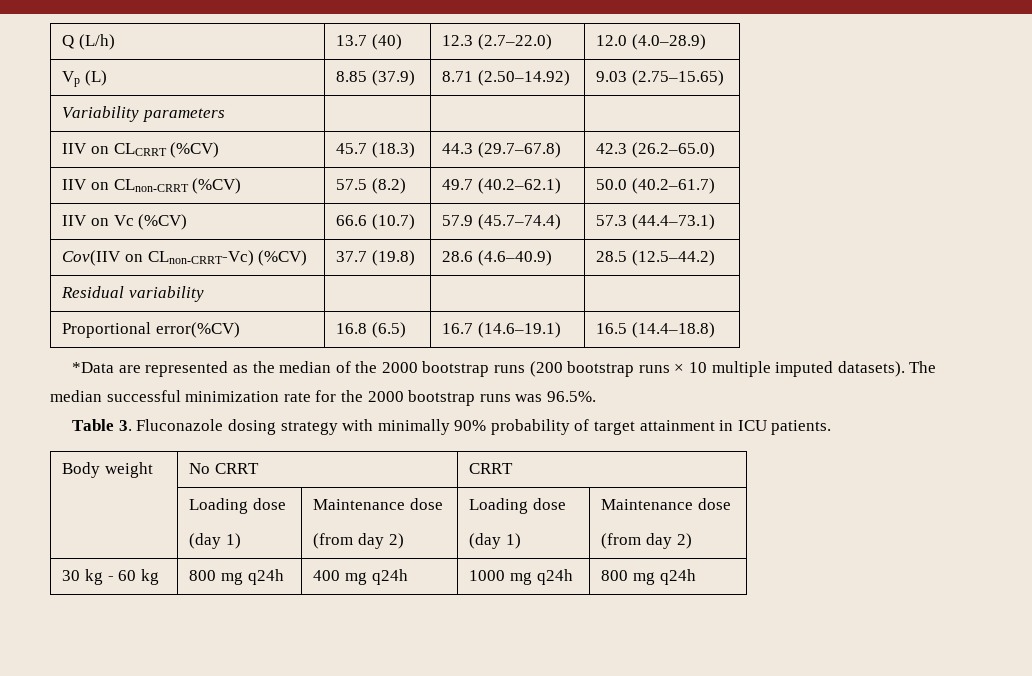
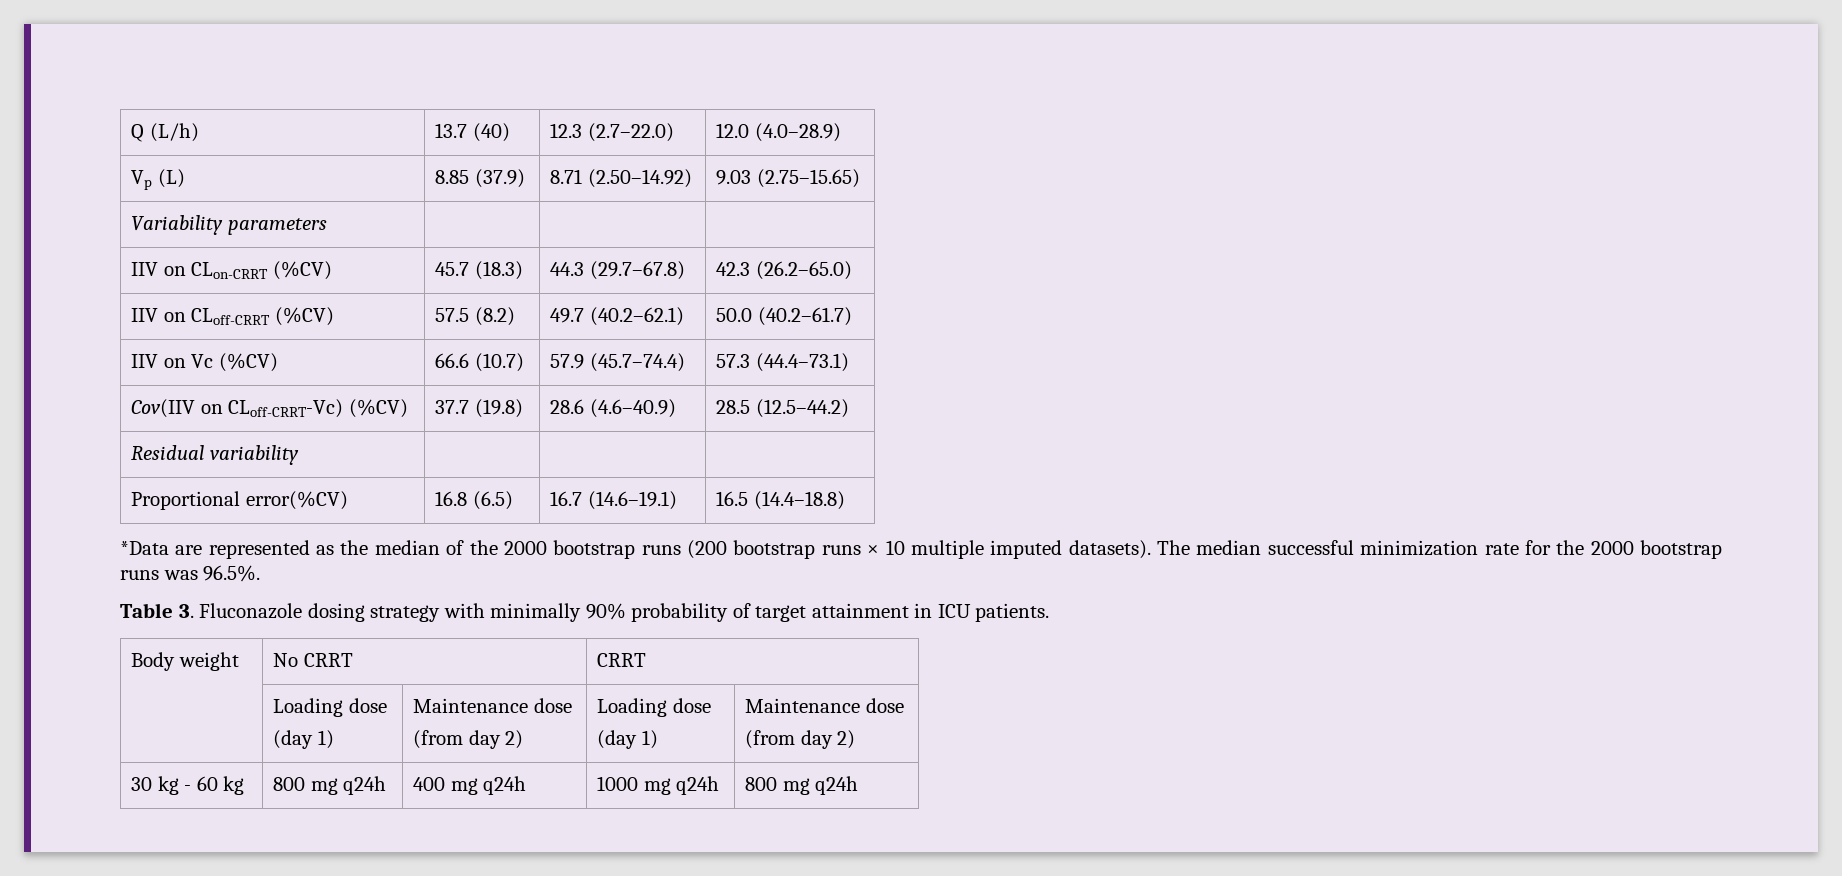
[113,143,167,156] CLCRRT -> [191,262,269,279] CLon-CRRT
[113,179,189,192] CLnon-CRRT -> [191,308,271,325] CLoff-CRRT
[147,250,254,266] CLnon-CRRT-Vc) -> [228,399,344,418] CLoff-CRRT-Vc)

